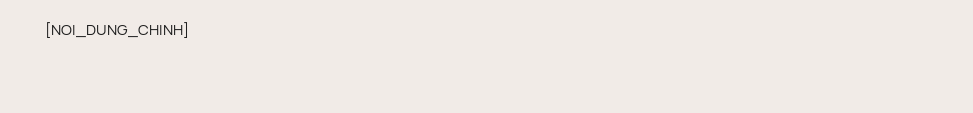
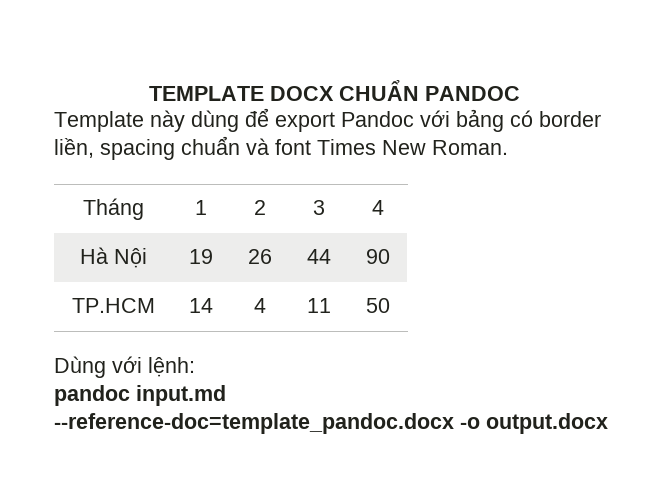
[45,22,189,38] [NOI_DUNG_CHINH] -> [148,80,520,101] [54,108,601,132] [54,136,508,160] [82,198,144,220] [195,200,207,215] [254,200,266,215] [313,200,325,215] [372,200,384,215] [79,247,147,268] [189,249,213,264] [248,249,272,264] [307,249,331,264] [366,249,390,264] [71,298,155,313] [189,298,213,313] [254,298,266,313] [307,298,331,313] [366,298,390,313] [54,356,195,378] [54,385,226,406] [54,413,608,434] TEMPLATE DOCX CHUẨN PANDOC // Template này dùng để export Pandoc với bảng có border liền, spacing chuẩn và font Times New Roman. // Tháng | 1 | 2 | 3 | 4 // Hà Nội | 19 | 26 | 44 | 90 // TP.HCM | 14 | 4 | 11 | 50 // Dùng với lệnh: // pandoc input.md --reference-doc=template_pandoc.docx -o output.docx

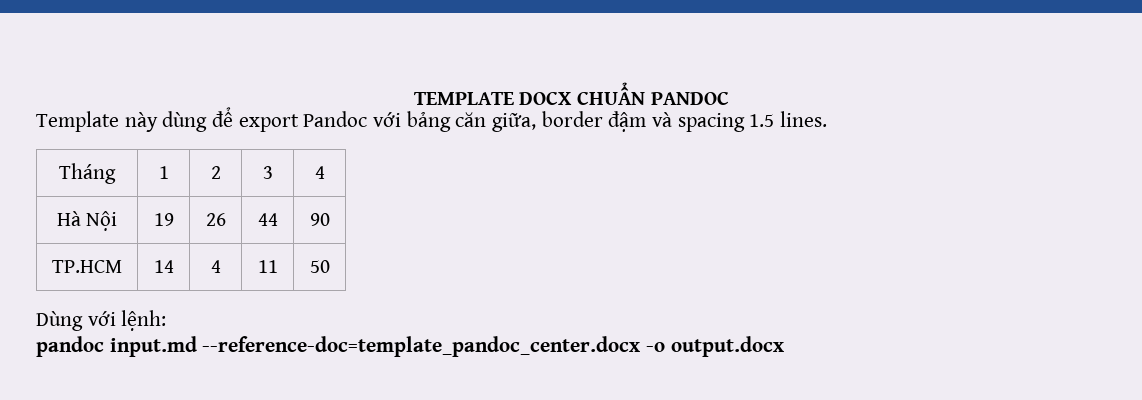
[510,110,601,127] [54,136,508,160] có border liền, spacing chuẩn và font Times New Roman. -> [455,111,828,132] căn giữa, border đậm và spacing 1.5 lines.
[54,413,454,434] --reference-doc=template_pandoc.docx -> [202,336,641,357] --reference-doc=template_pandoc_center.docx

